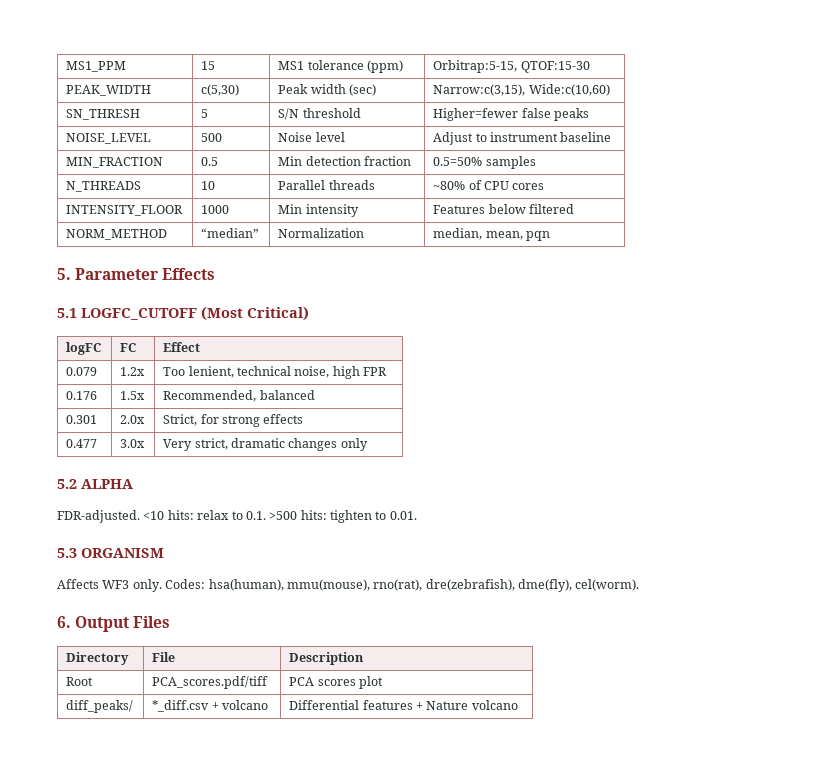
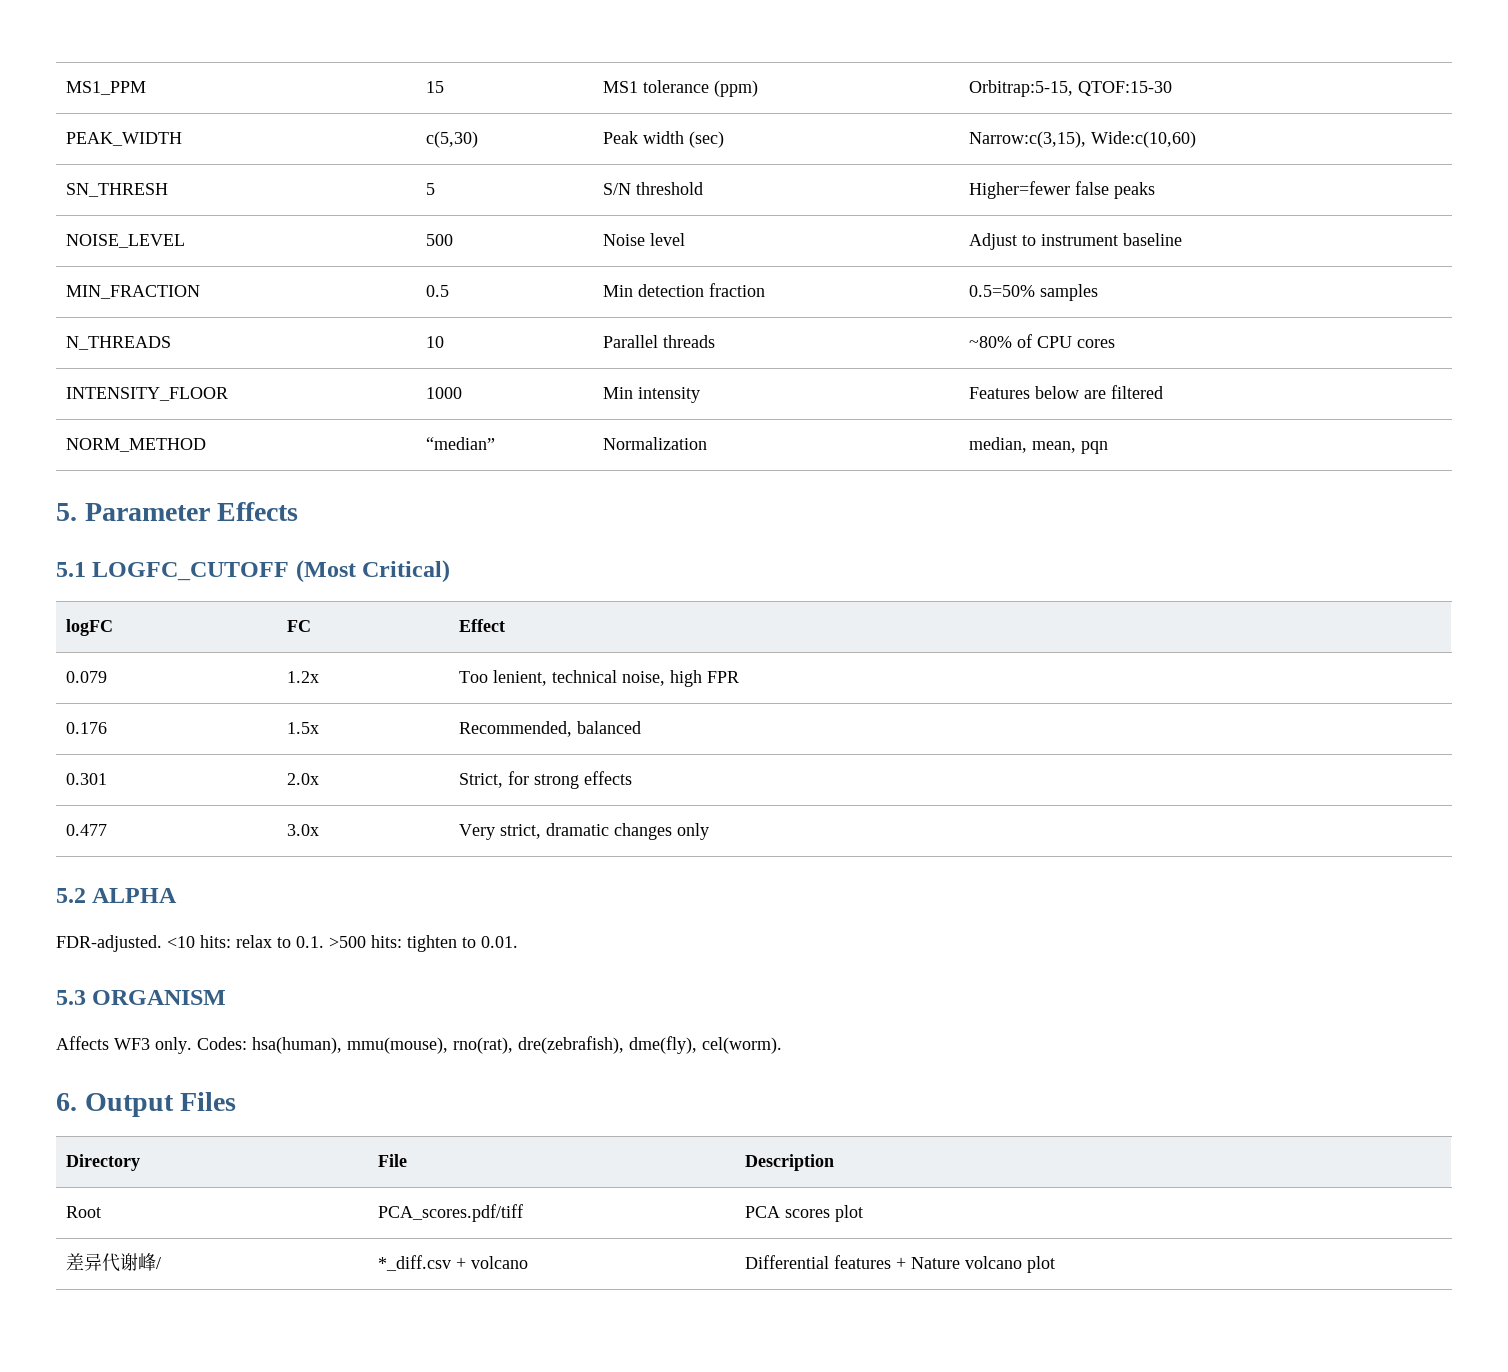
(526, 209) none -> [1083,390,1106,399] are
[66,700,134,713] diff_peaks/ -> [65,1253,161,1272] 差异代谢峰/
(518, 705) none -> [1026,1256,1055,1273] plot

